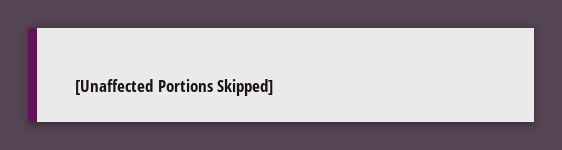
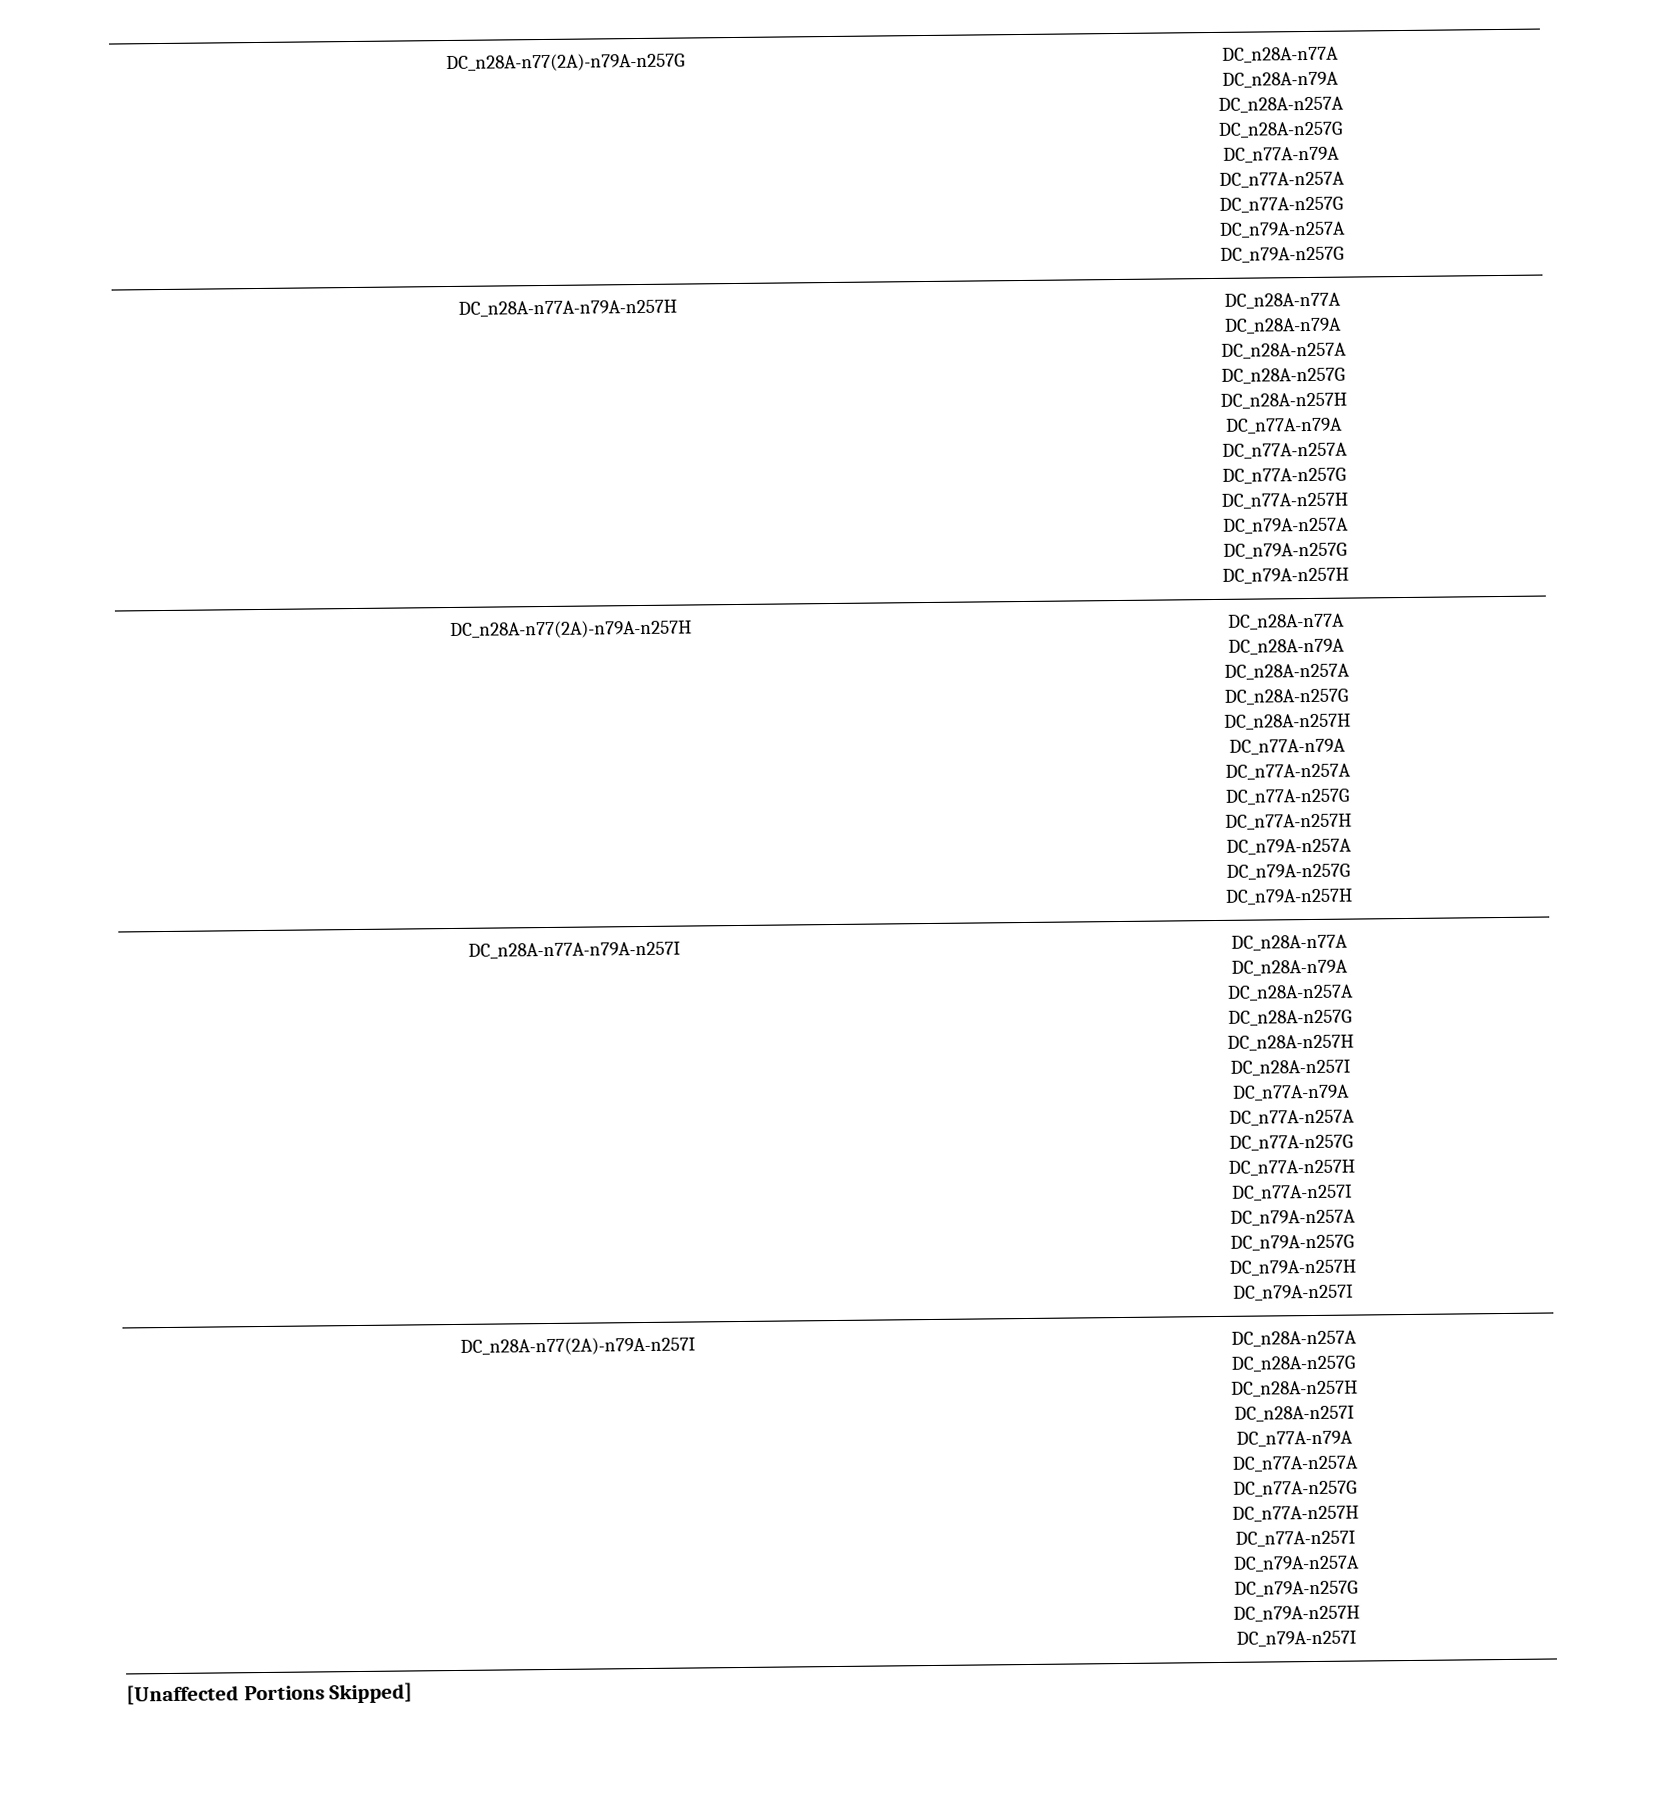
(75, 87) none -> [445,52,685,73] [1222,46,1339,63] [1222,71,1339,88] [1217,96,1344,113] [1218,121,1343,138] [1223,146,1340,163] [1218,171,1345,188] [1219,196,1343,213] [1218,221,1346,238] [1220,246,1344,263] [457,299,677,317] [1224,292,1341,309] [1224,317,1342,334] [1220,342,1347,359] [1221,367,1345,384] [1219,392,1347,409] [1225,417,1343,434] [1221,442,1348,459] [1222,467,1346,484] [1220,492,1348,509] [1222,517,1349,534] [1223,542,1347,559] [1221,567,1349,584] [450,619,692,639] [1228,613,1345,630] [1228,638,1345,655] [1223,663,1350,680] [1224,688,1348,705] [1223,713,1351,730] [1229,738,1346,755] [1224,763,1351,780] [1225,788,1350,805] [1224,813,1352,830] [1225,838,1352,855] [1226,863,1350,880] [1224,888,1353,905] [467,941,681,959] [1231,934,1348,951] [1231,959,1348,976] [1226,984,1354,1001] [1228,1009,1352,1026] [1226,1034,1354,1051] [1229,1059,1351,1076] [1232,1084,1350,1101] [1228,1109,1355,1126] [1229,1134,1353,1151] [1227,1159,1355,1176] [1231,1184,1353,1201] [1229,1209,1356,1226] [1230,1234,1354,1251] [1228,1259,1356,1276] [1232,1284,1354,1301] [460,1336,696,1356] [1230,1330,1357,1347] [1231,1355,1355,1372] [1230,1380,1358,1397] [1233,1405,1355,1422] [1236,1430,1353,1447] [1231,1455,1359,1472] [1233,1480,1357,1497] [1231,1505,1359,1522] [1234,1530,1356,1547] [1232,1555,1360,1572] [1234,1580,1358,1597] [1232,1605,1360,1622] [1235,1630,1357,1647] DC_n28A-n77(2A)-n79A-n257G | DC_n28A-n77A // DC_n28A-n79A // DC_n28A-n257A // DC_n28A-n257G // DC_n77A-n79A // DC_n77A-n257A // DC_n77A-n257G // DC_n79A-n257A // DC_n79A-n257G // DC_n28A-n77A-n79A-n257H | DC_n28A-n77A // DC_n28A-n79A // DC_n28A-n257A // DC_n28A-n257G // DC_n28A-n257H // DC_n77A-n79A // DC_n77A-n257A // DC_n77A-n257G // DC_n77A-n257H // DC_n79A-n257A // DC_n79A-n257G // DC_n79A-n257H // DC_n28A-n77(2A)-n79A-n257H | DC_n28A-n77A // DC_n28A-n79A // DC_n28A-n257A // DC_n28A-n257G // DC_n28A-n257H // DC_n77A-n79A // DC_n77A-n257A // DC_n77A-n257G // DC_n77A-n257H // DC_n79A-n257A // DC_n79A-n257G // DC_n79A-n257H // DC_n28A-n77A-n79A-n257I | DC_n28A-n77A // DC_n28A-n79A // DC_n28A-n257A // DC_n28A-n257G // DC_n28A-n257H // DC_n28A-n257I // DC_n77A-n79A // DC_n77A-n257A // DC_n77A-n257G // DC_n77A-n257H // DC_n77A-n257I // DC_n79A-n257A // DC_n79A-n257G // DC_n79A-n257H // DC_n79A-n257I // DC_n28A-n77(2A)-n79A-n257I | DC_n28A-n257A // DC_n28A-n257G // DC_n28A-n257H // DC_n28A-n257I // DC_n77A-n79A // DC_n77A-n257A // DC_n77A-n257G // DC_n77A-n257H // DC_n77A-n257I // DC_n79A-n257A // DC_n79A-n257G // DC_n79A-n257H // DC_n79A-n257I //

